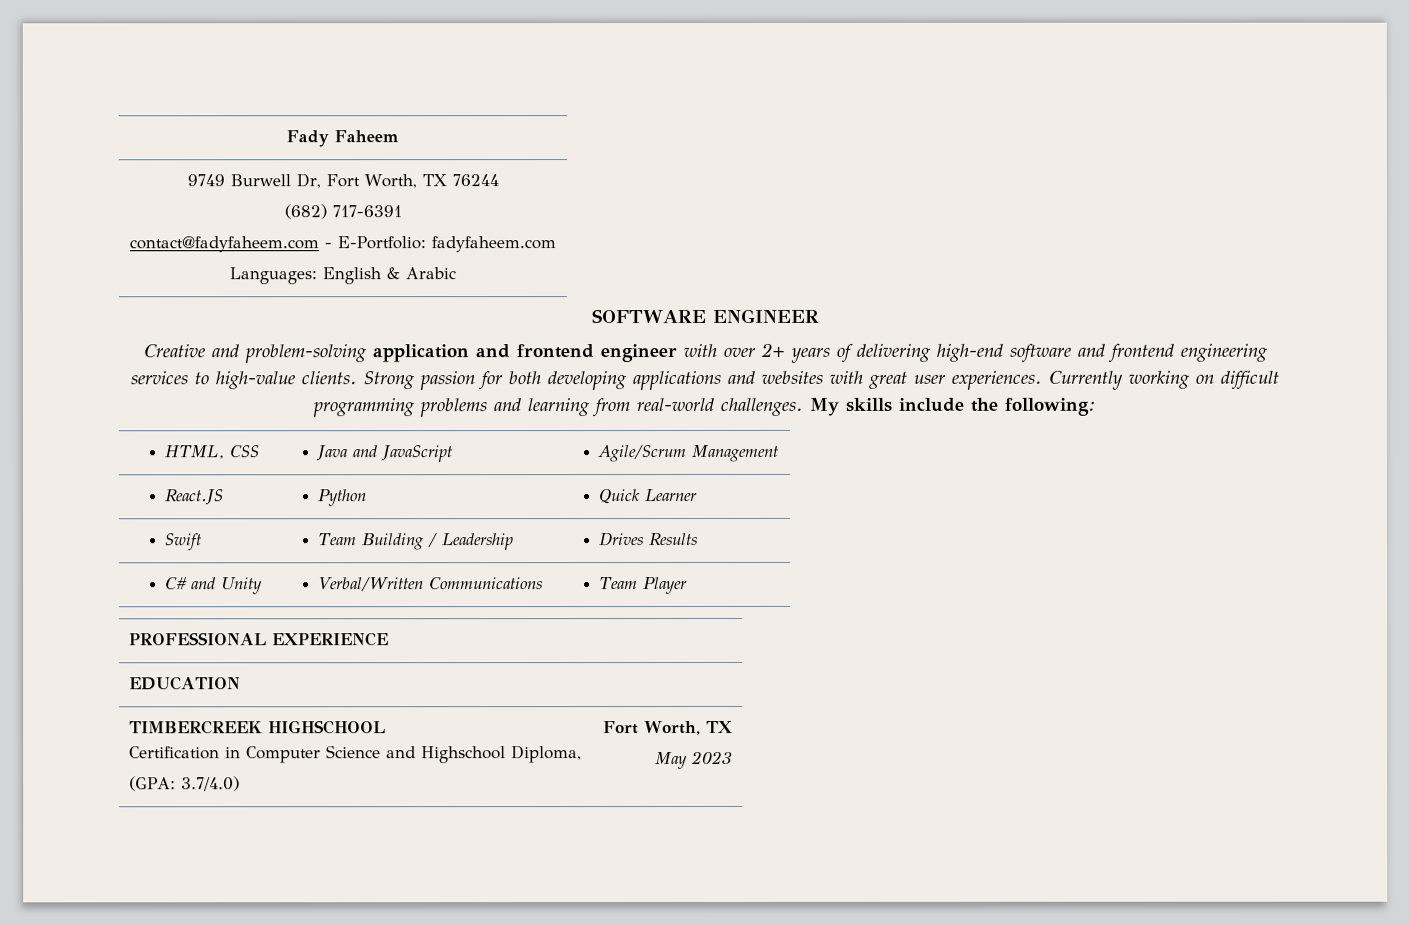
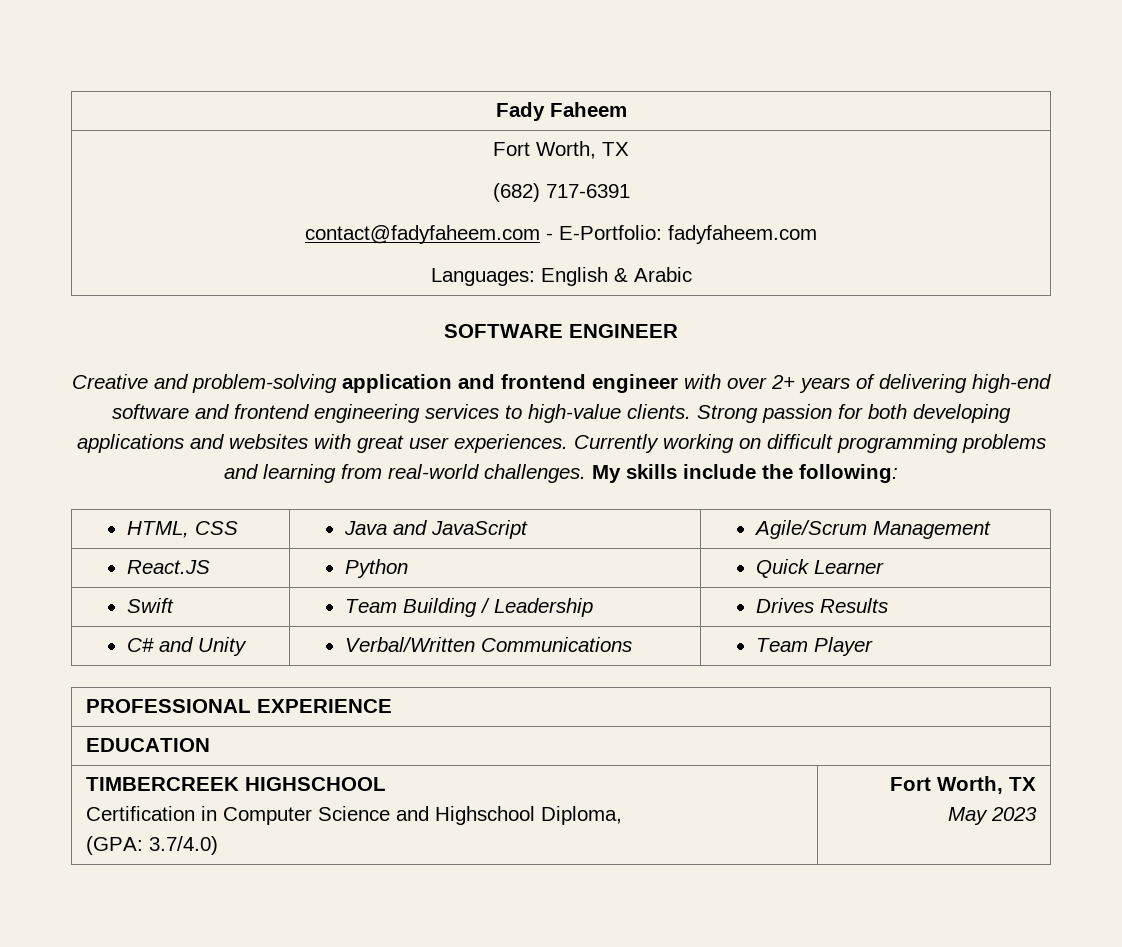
[186,173,499,189] 9749 Burwell Dr, Fort Worth, TX 76244 -> [493,141,629,159] Fort Worth, TX

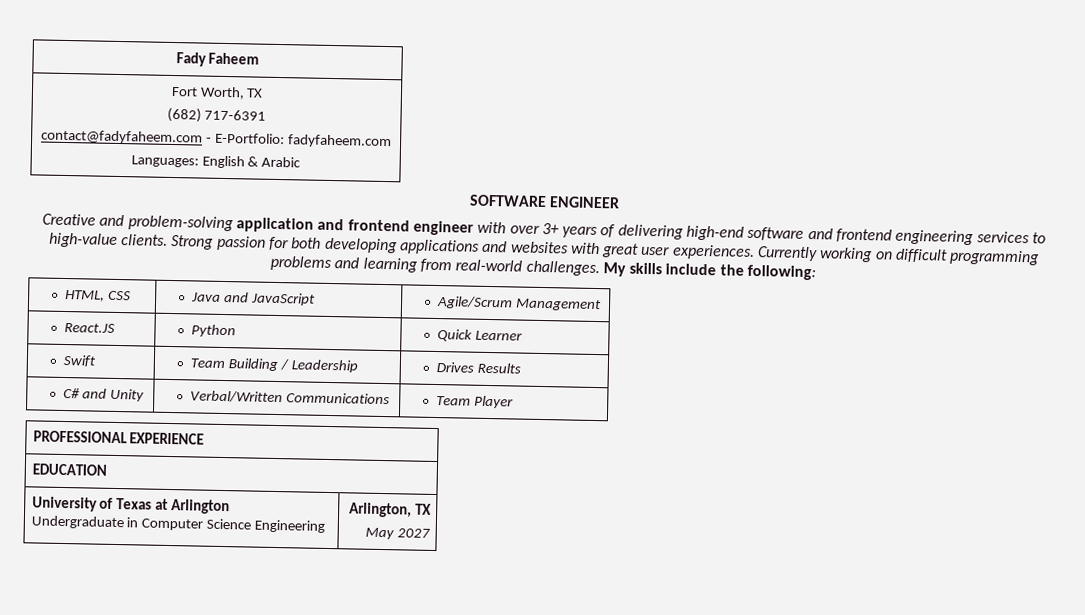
[771,375,795,389] 2+ -> [541,222,559,235] 3+
[85,777,386,791] [85,806,622,825] [85,836,218,855] [890,776,1004,794] TIMBERCREEK HIGHSCHOOL // Certification in Computer Science and Highschool Diploma, // (GPA: 3.7/4.0) | Fort Worth, -> [31,496,231,515] [30,515,326,533] [348,502,412,518] University of Texas at Arlington // Undergraduate in Computer Science Engineering | Arlington,
[991,807,1038,821] 2023 -> [396,528,431,538] 2027

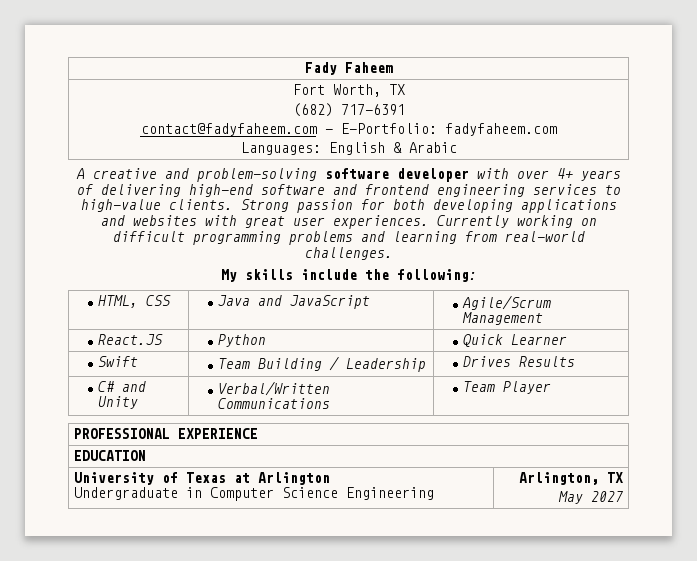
[468,194,621,209] [41,213,474,236] SOFTWARE ENGINEER // Creative and problem-solving application and frontend engineer -> [75,168,469,182] A creative and problem-solving software developer
[541,222,559,235] 3+ -> [556,168,573,179] 4+
(600, 268) none -> (393, 253) //

